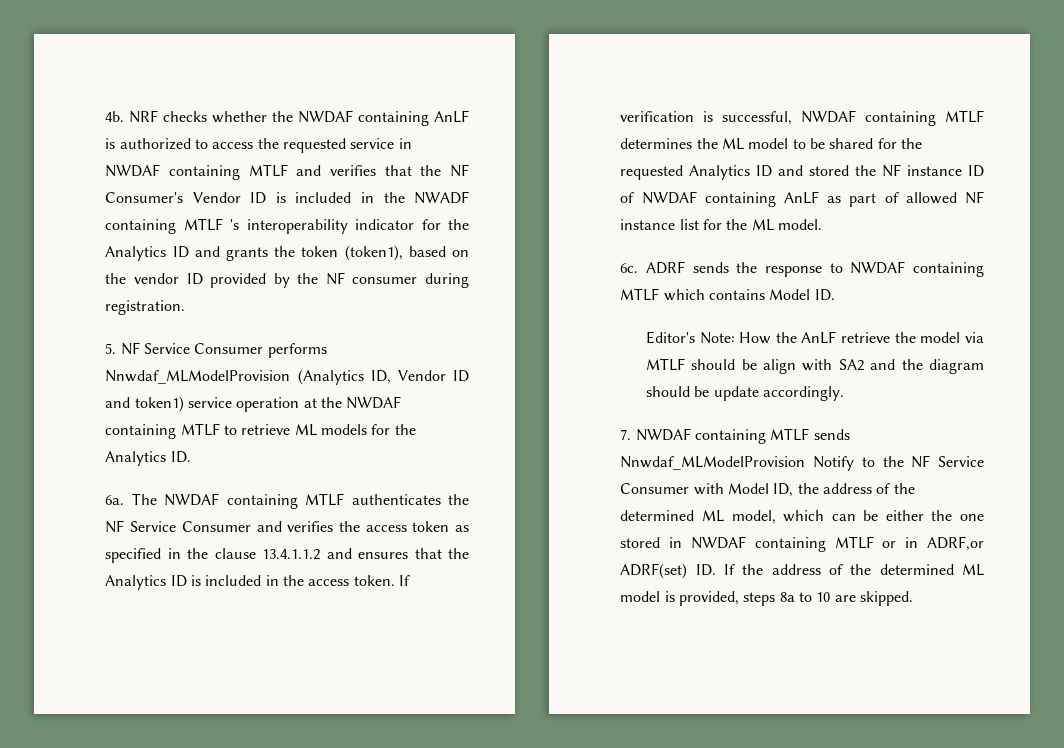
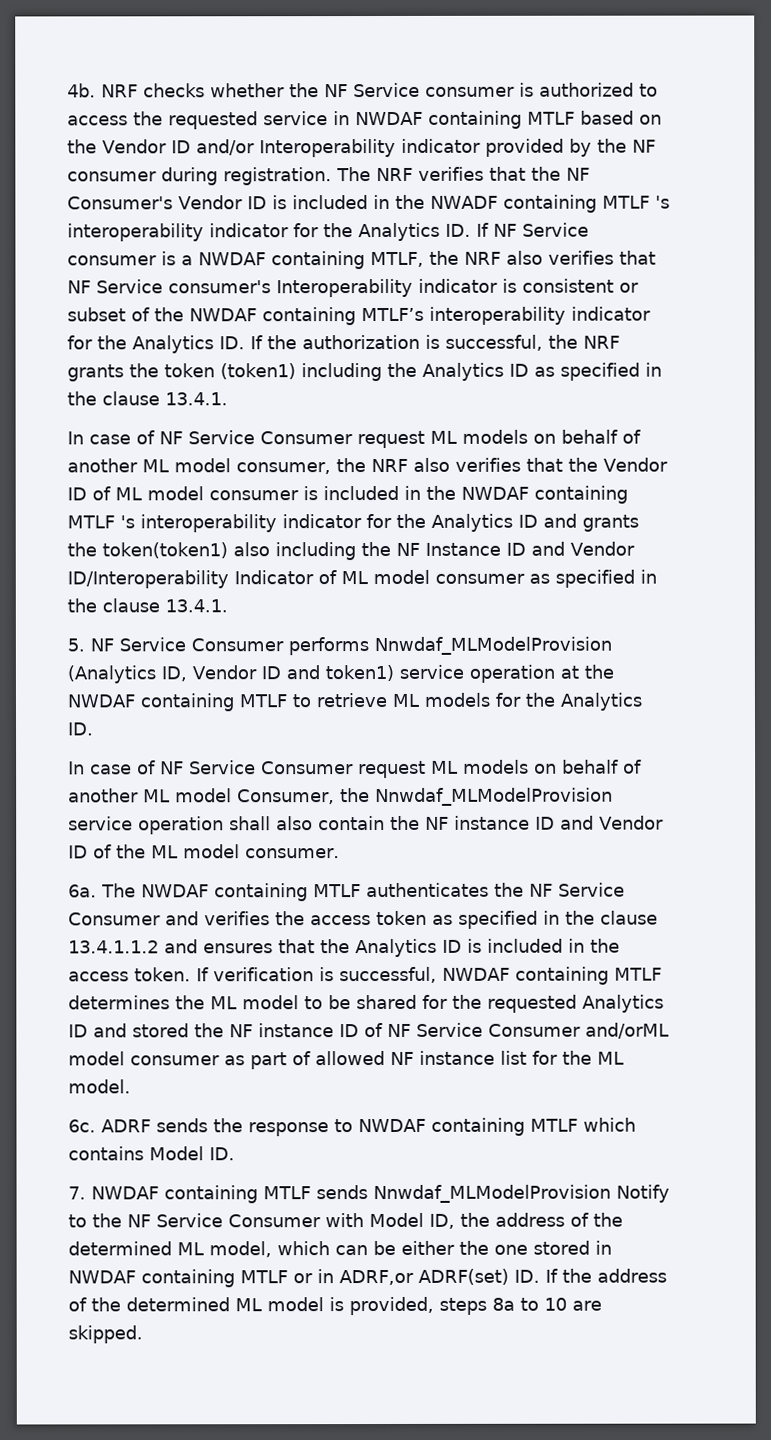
[298,110,469,126] NWDAF containing AnLF -> [323,82,515,98] NF Service consumer
[296,165,322,176] and -> [579,110,662,125] [66,138,656,158] [66,167,413,186] based on the Vendor ID and/or Interoperability indicator provided by the NF consumer during registration. The NRF
[172,245,469,261] [105,272,469,288] [105,300,186,315] ID and grants the token (token1), based on the vendor ID provided by the NF consumer during registration. -> [444,222,589,237] [66,250,656,270] [66,278,639,298] [66,306,651,326] [66,334,620,354] [66,362,662,382] [66,391,228,406] [66,429,641,449] [66,457,668,475] [66,485,628,504] [66,513,639,533] [66,541,635,561] [66,569,657,589] [66,598,228,613] ID. If NF Service consumer is a NWDAF containing MTLF, the NRF also verifies that NF Service consumer's Interoperability indicator is consistent or subset of the NWDAF containing MTLF’s interoperability indicator for the Analytics ID. If the authorization is successful, the NRF grants the token (token1) including the Analytics ID as specified in the clause 13.4.1. // In case of NF Service Consumer request ML models on behalf of another ML model consumer, the NRF also verifies that the Vendor ID of ML model consumer is included in the NWDAF containing MTLF 's interoperability indicator for the Analytics ID and grants the token(token1) also including the NF Instance ID and Vendor ID/Interoperability Indicator of ML model consumer as specified in the clause 13.4.1.
(191, 457) none -> [67,759,642,779] [67,787,613,807] [67,815,664,835] [67,844,340,859] // In case of NF Service Consumer request ML models on behalf of another ML model Consumer, the Nnwdaf_MLModelProvision service operation shall also contain the NF instance ID and Vendor ID of the ML model consumer.
[641,191,820,207] NWDAF containing AnLF -> [386,1022,669,1039] [67,1051,220,1066] NF Service Consumer and/orML model consumer
[645,331,985,344] [645,358,985,374] [645,386,844,401] // Editor's Note: How the AnLF retrieve the model via MTLF should be align with SA2 and the diagram should be update accordingly. -> (235, 1154) none

